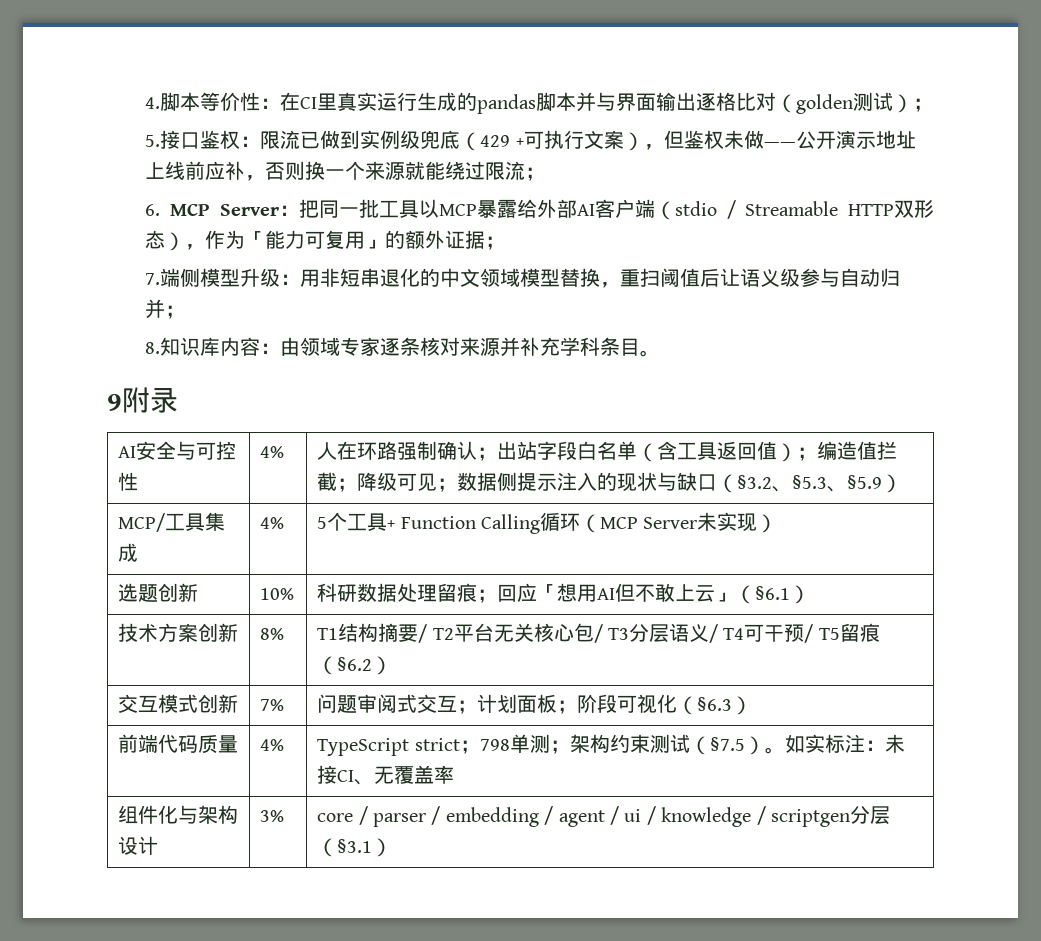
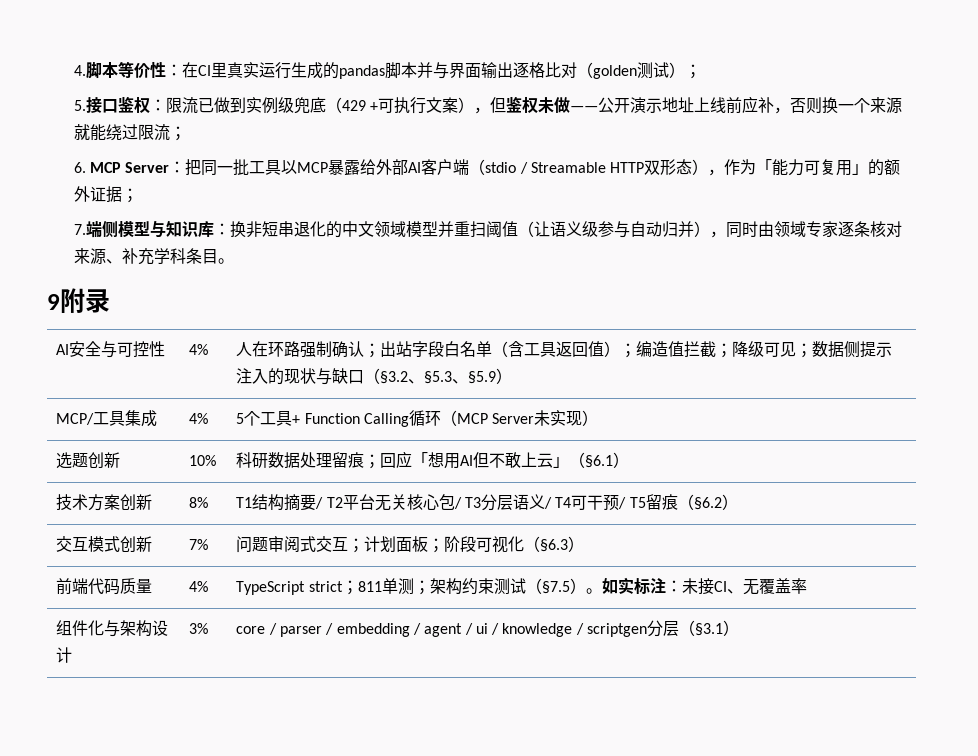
[240,268,321,287] 升级：用 -> [149,220,246,238] 与知识库：换
[560,268,621,288] 替换， -> [437,221,454,237] 并
[700,268,721,287] 后 -> [517,221,534,237] （
[165,305,186,319] [145,337,281,356] ； // 8.知识库内容： -> [693,221,758,238] ），同时
[500,337,521,357] 并 -> [105,259,122,264] 、
[479,739,510,751] 798 -> [357,581,382,592] 811

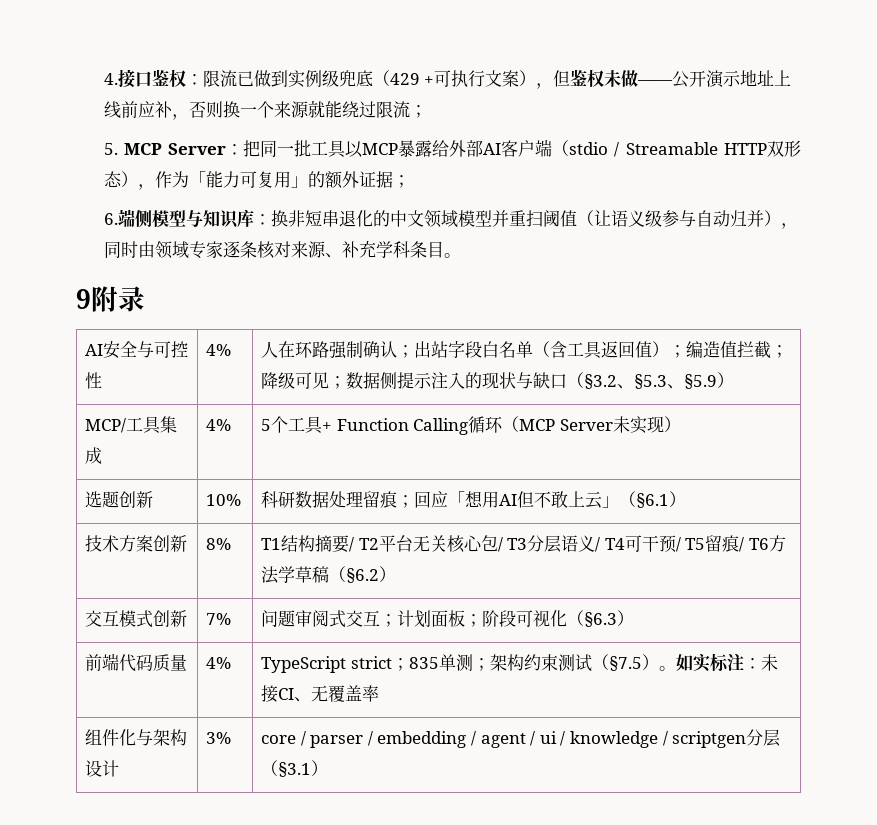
[85,61,701,79] [73,100,86,111] 脚本等价性：在CI里真实运行生成的pandas脚本并与界面输出逐格比对（golden测试）； // 5. -> (118, 79) none
[73,162,86,173] 6. -> [103,143,118,155] 5.
[73,224,86,235] 7. -> [103,213,118,225] 6.
(678, 502) none -> [739,535,787,552] [261,566,330,584] / T6方法学草稿
[357,581,382,592] 811 -> [408,657,439,669] 835

